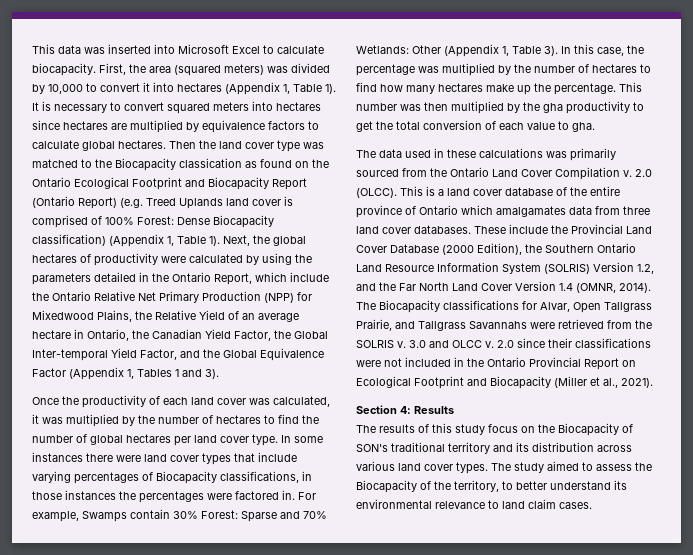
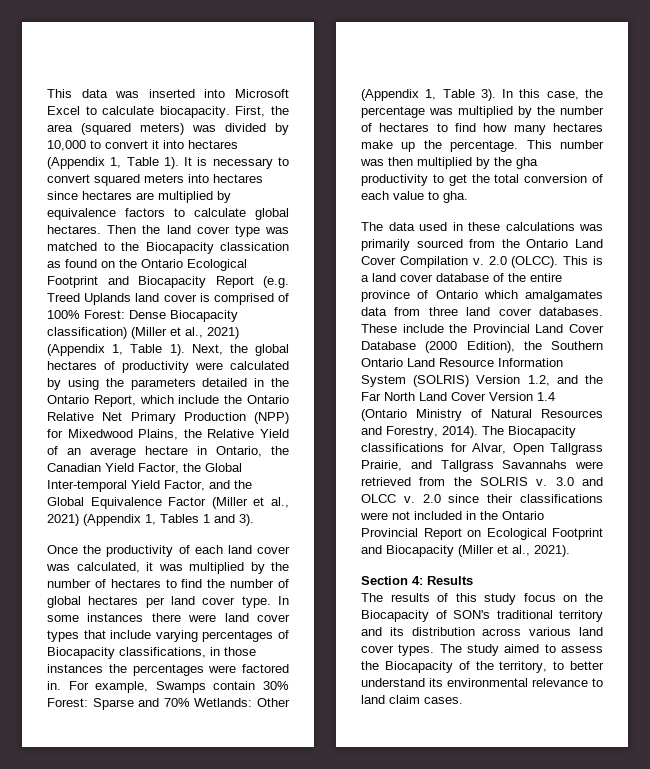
[32,196,117,209] (Ontario Report) -> (254, 282) none
(106, 240) none -> [131,327,239,339] (Miller et al., 2021)
(66, 372) none -> [211,497,289,509] [47,514,79,526] (Miller et al., 2021)
[576,283,616,293] (OMNR, -> [361,409,603,421] [361,426,438,438] (Ontario Ministry of Natural Resources and Forestry,

